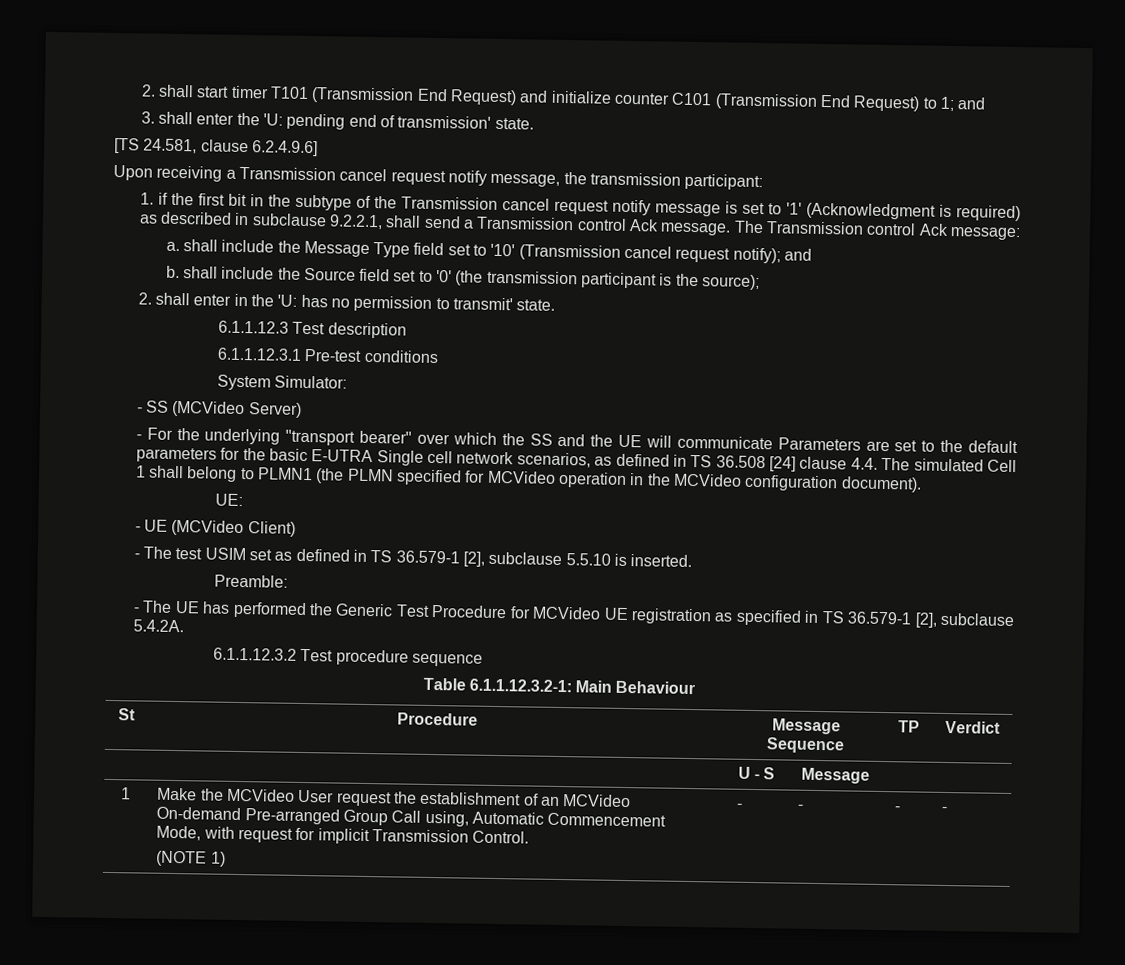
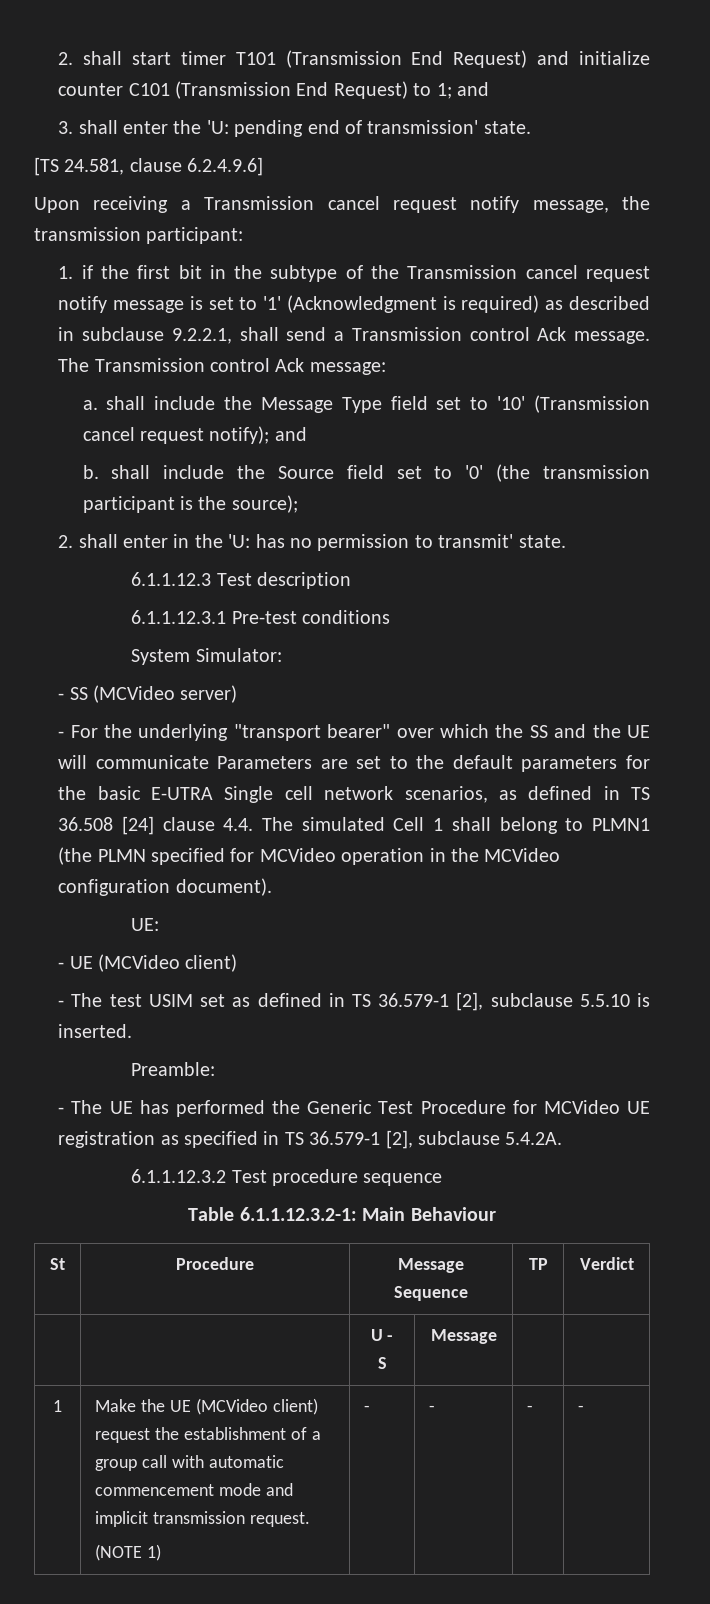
[247,402,302,418] Server) -> [180,685,238,703] server)
[247,521,296,537] Client) -> [185,954,238,972] client)
[227,788,335,803] MCVideo User -> [170,1398,318,1415] UE (MCVideo client)
[539,794,632,808] [156,806,667,827] [156,825,530,845] an MCVideo On-demand Pre-arranged Group Call using, Automatic Commencement Mode, with request for implicit Transmission Control. -> [311,1431,321,1440] [95,1455,284,1471] [95,1483,294,1496] [95,1511,311,1527] a group call with automatic commencement mode and implicit transmission request.

